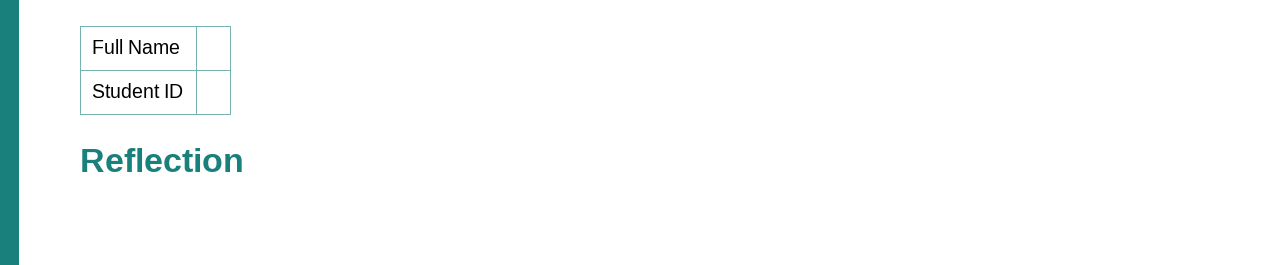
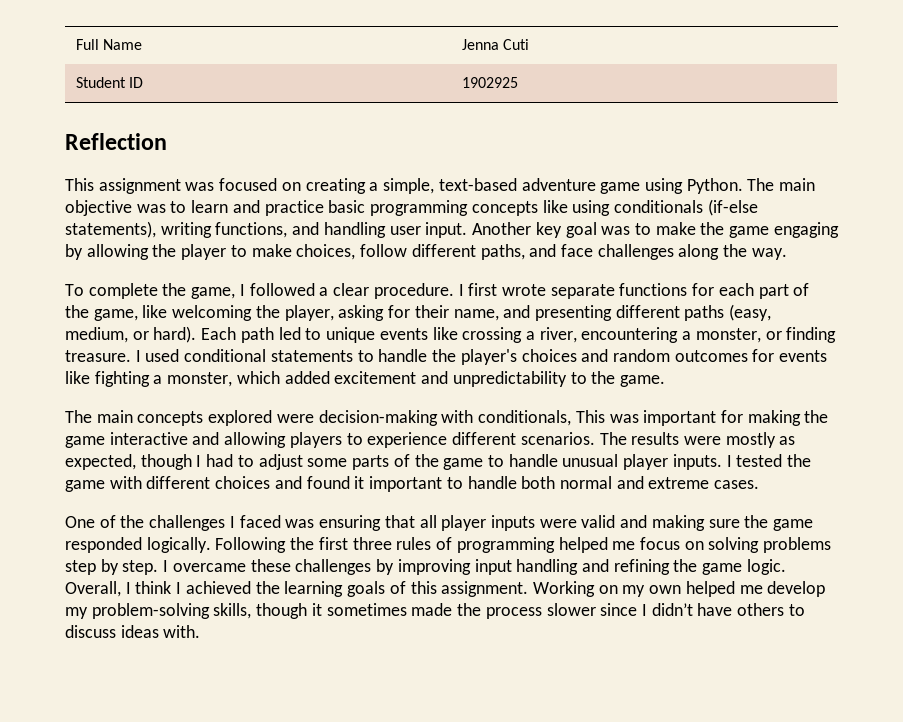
(180, 47) none -> [461,39,530,50] Jenna Cuti
(183, 91) none -> [461,77,518,88] 1902925
(244, 160) none -> [65,178,816,194] [65,199,758,216] [65,221,839,238] [65,244,787,260] [65,283,810,299] [65,304,772,321] [65,326,837,343] [65,349,828,365] [65,371,665,387] [65,410,829,426] [65,432,796,448] [65,454,812,470] [65,476,760,492] [65,515,814,531] [65,537,832,553] [65,559,786,575] [65,581,826,597] [65,603,805,619] [65,625,201,638] // This assignment was focused on creating a simple, text-based adventure game using Python. The main objective was to learn and practice basic programming concepts like using conditionals (if-else statements), writing functions, and handling user input. Another key goal was to make the game engaging by allowing the player to make choices, follow different paths, and face challenges along the way. // To complete the game, I followed a clear procedure. I first wrote separate functions for each part of the game, like welcoming the player, asking for their name, and presenting different paths (easy, medium, or hard). Each path led to unique events like crossing a river, encountering a monster, or finding treasure. I used conditional statements to handle the player's choices and random outcomes for events like fighting a monster, which added excitement and unpredictability to the game. // The main concepts explored were decision-making with conditionals, This was important for making the game interactive and allowing players to experience different scenarios. The results were mostly as expected, though I had to adjust some parts of the game to handle unusual player inputs. I tested the game with different choices and found it important to handle both normal and extreme cases. // One of the challenges I faced was ensuring that all player inputs were valid and making sure the game responded logically. Following the first three rules of programming helped me focus on solving problems step by step. I overcame these challenges by improving input handling and refining the game logic. Overall, I think I achieved the learning goals of this assignment. Working on my own helped me develop my problem-solving skills, though it sometimes made the process slower since I didn’t have others to discuss ideas with.

